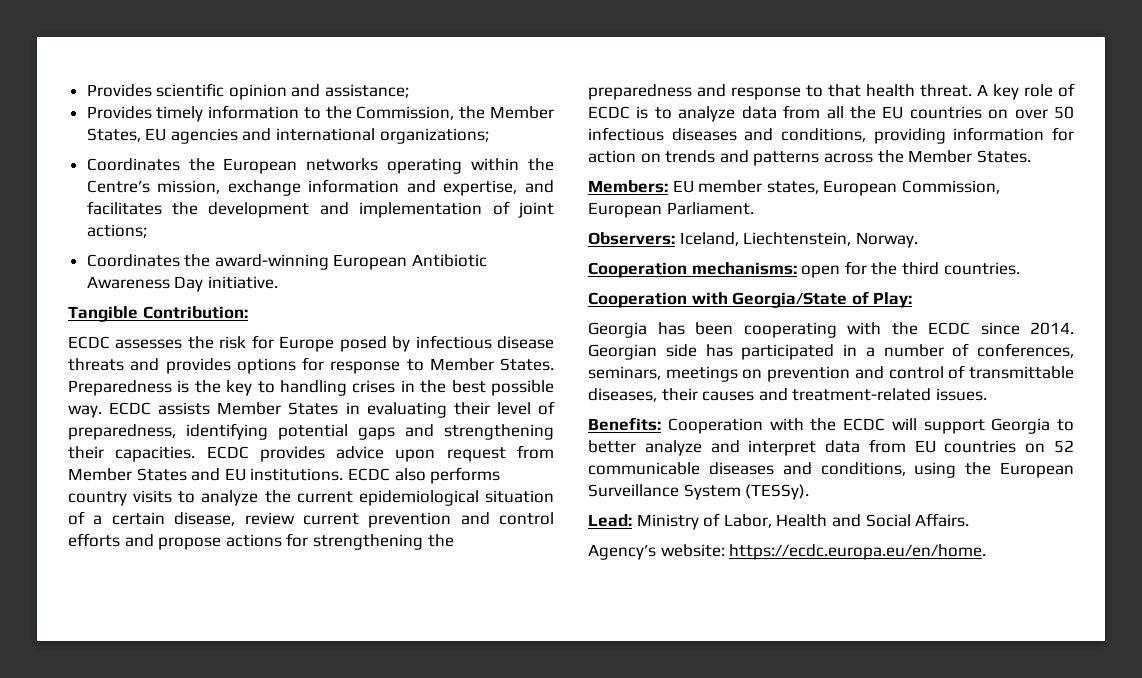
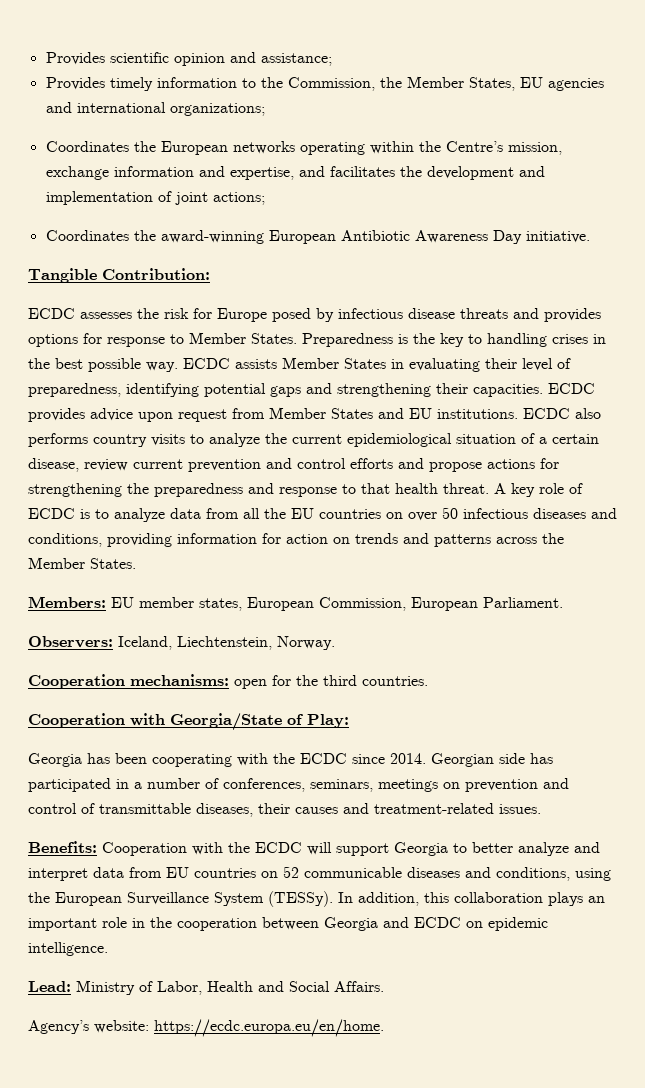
(810, 492) none -> [338,892,605,906] [28,917,548,931] [28,942,108,956] In addition, this collaboration plays an important role in the cooperation between Georgia and ECDC on epidemic intelligence.

